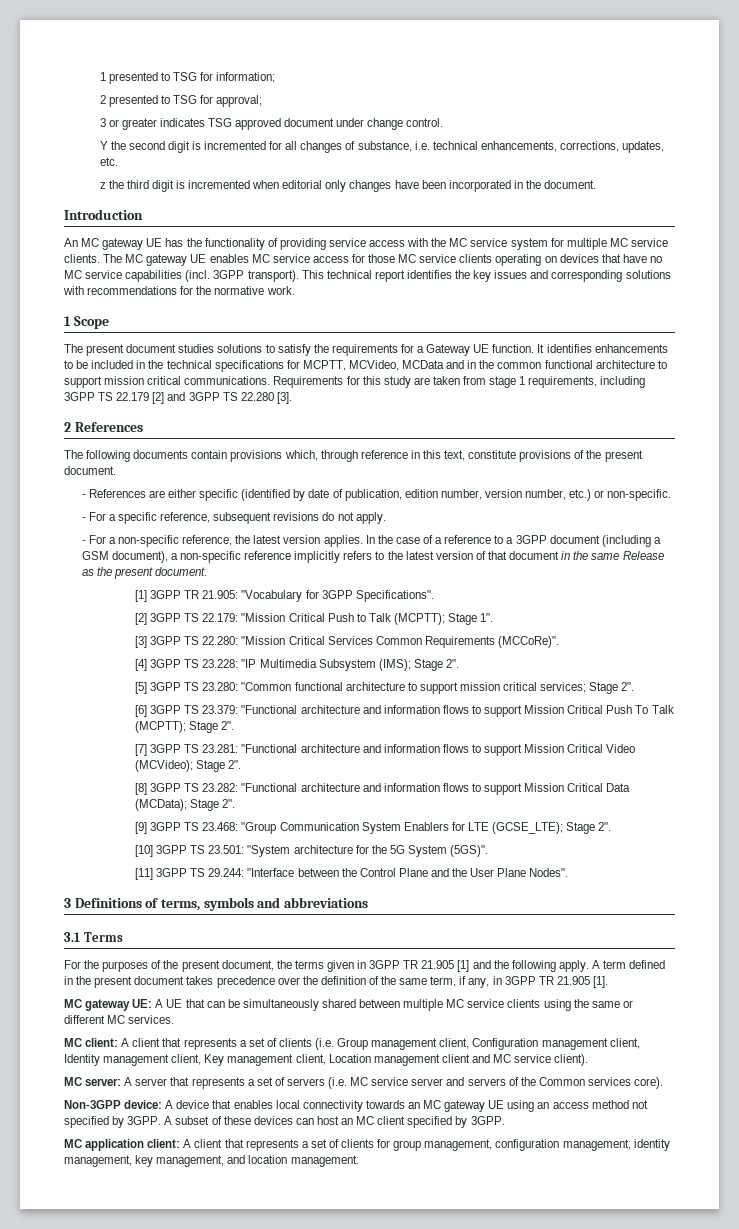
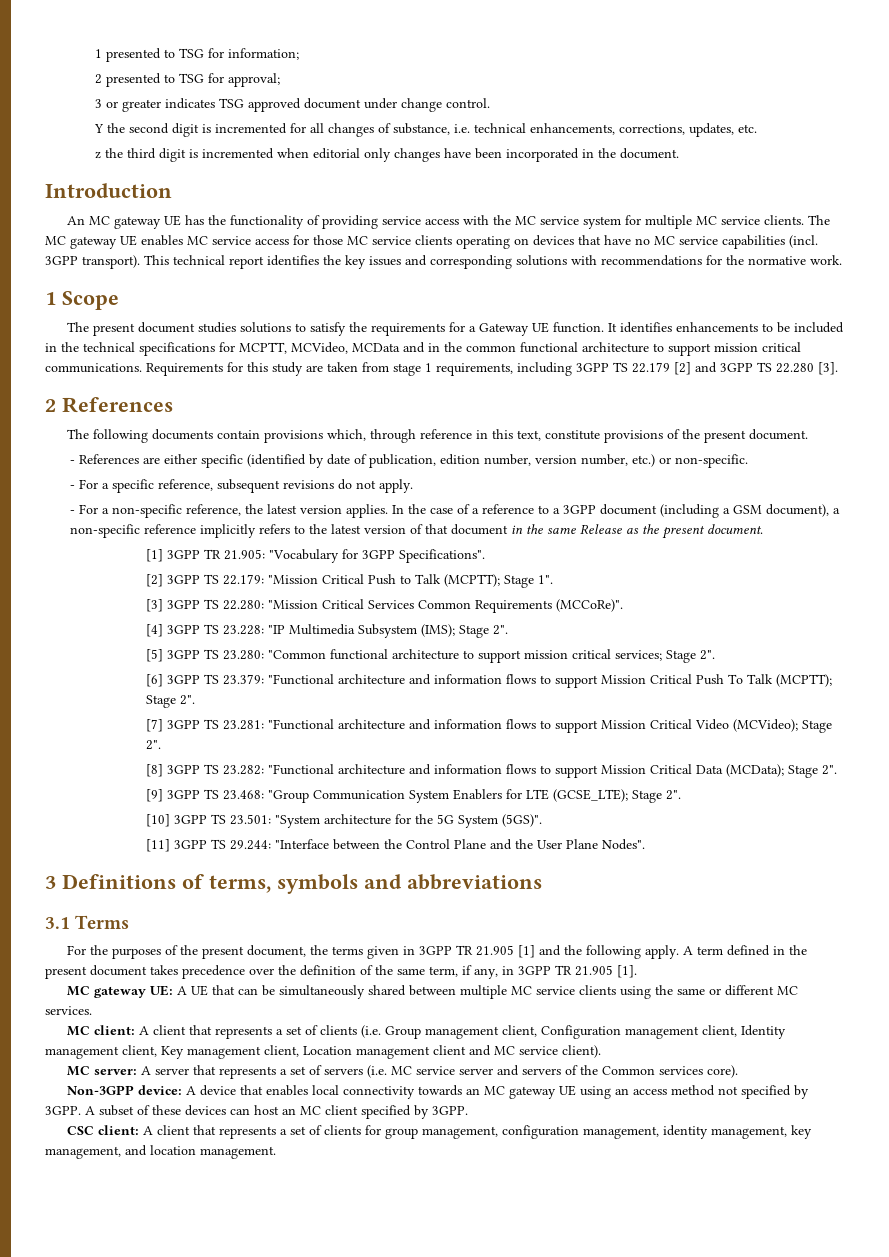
[64,1139,145,1151] MC application -> [67,1126,95,1135] CSC

